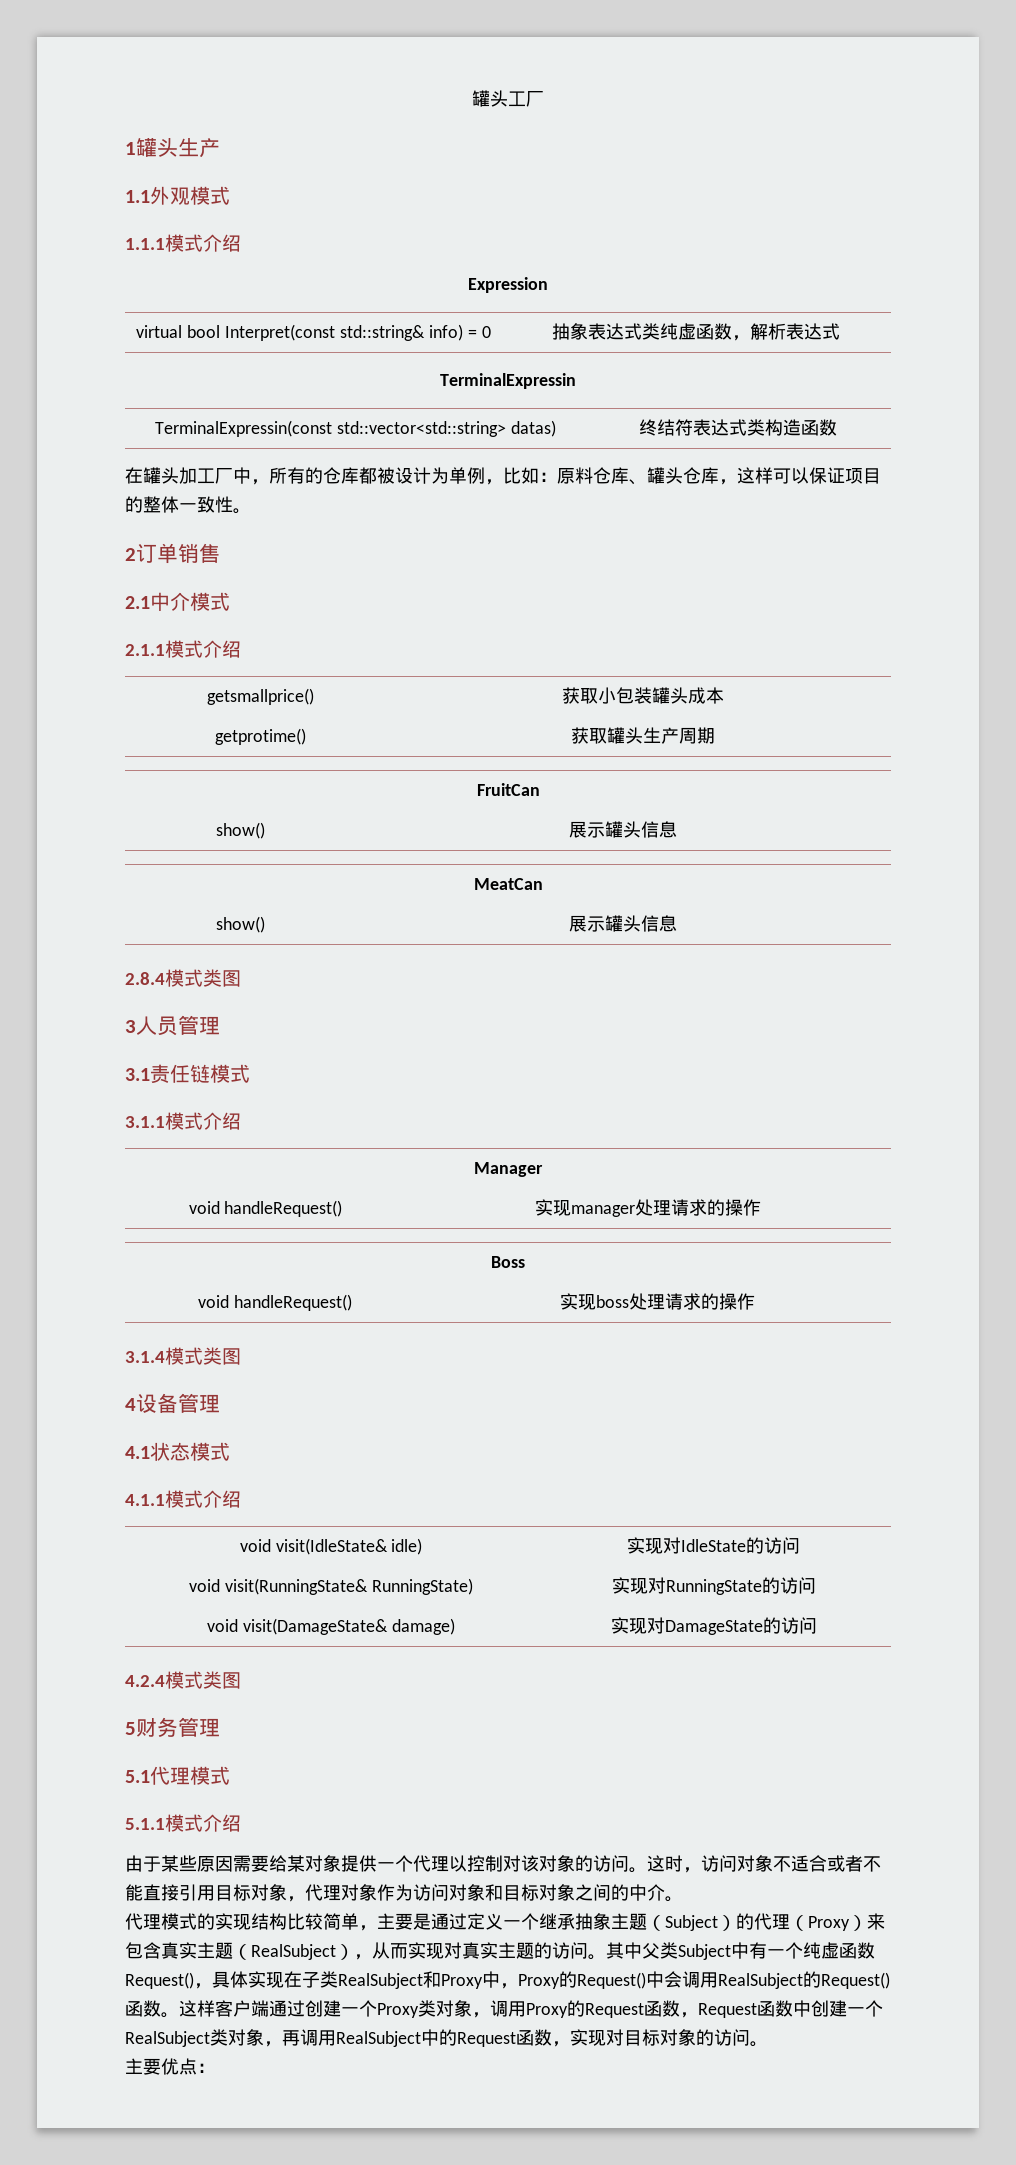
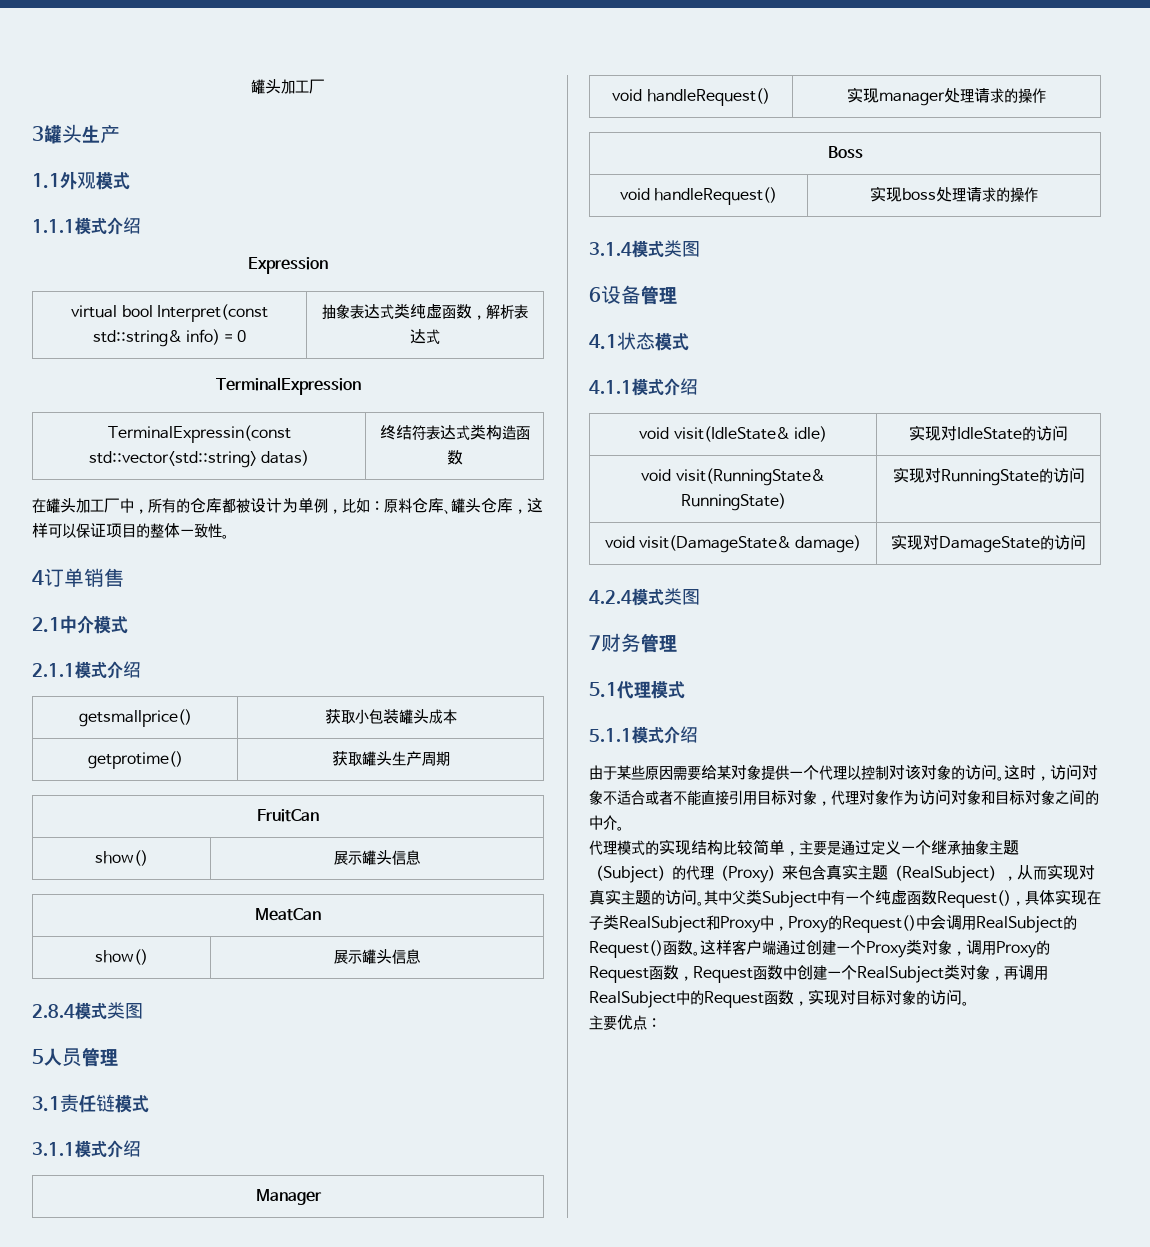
[472,90,508,107] 罐头 -> [251,79,295,94] 罐头加
[125,142,136,155] 1 -> [32,126,44,141] 3
[440,373,576,389] TerminalExpressin -> [215,377,361,395] TerminalExpression
[125,548,136,561] 2 -> [32,570,44,585] 4
[125,1020,136,1033] 3 -> [32,1049,44,1064] 5
[125,1398,136,1411] 4 -> [589,287,601,302] 6
[125,1722,136,1735] 5 -> [589,635,601,650] 7

